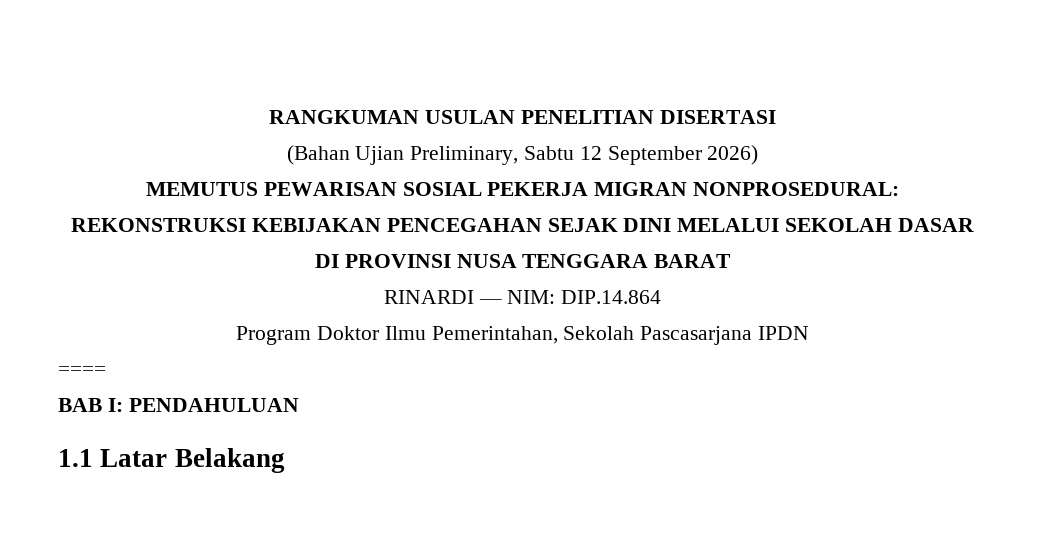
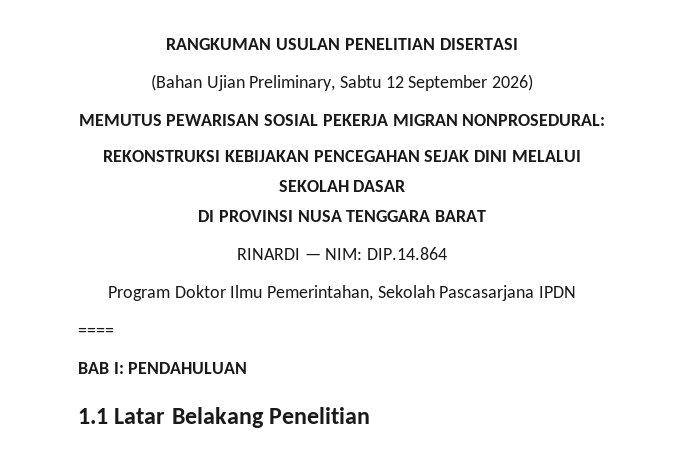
(285, 460) none -> [269,407,371,424] Penelitian

